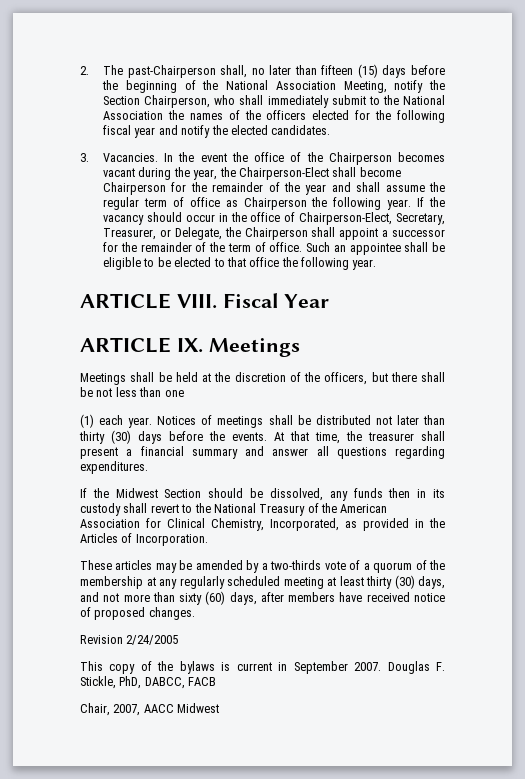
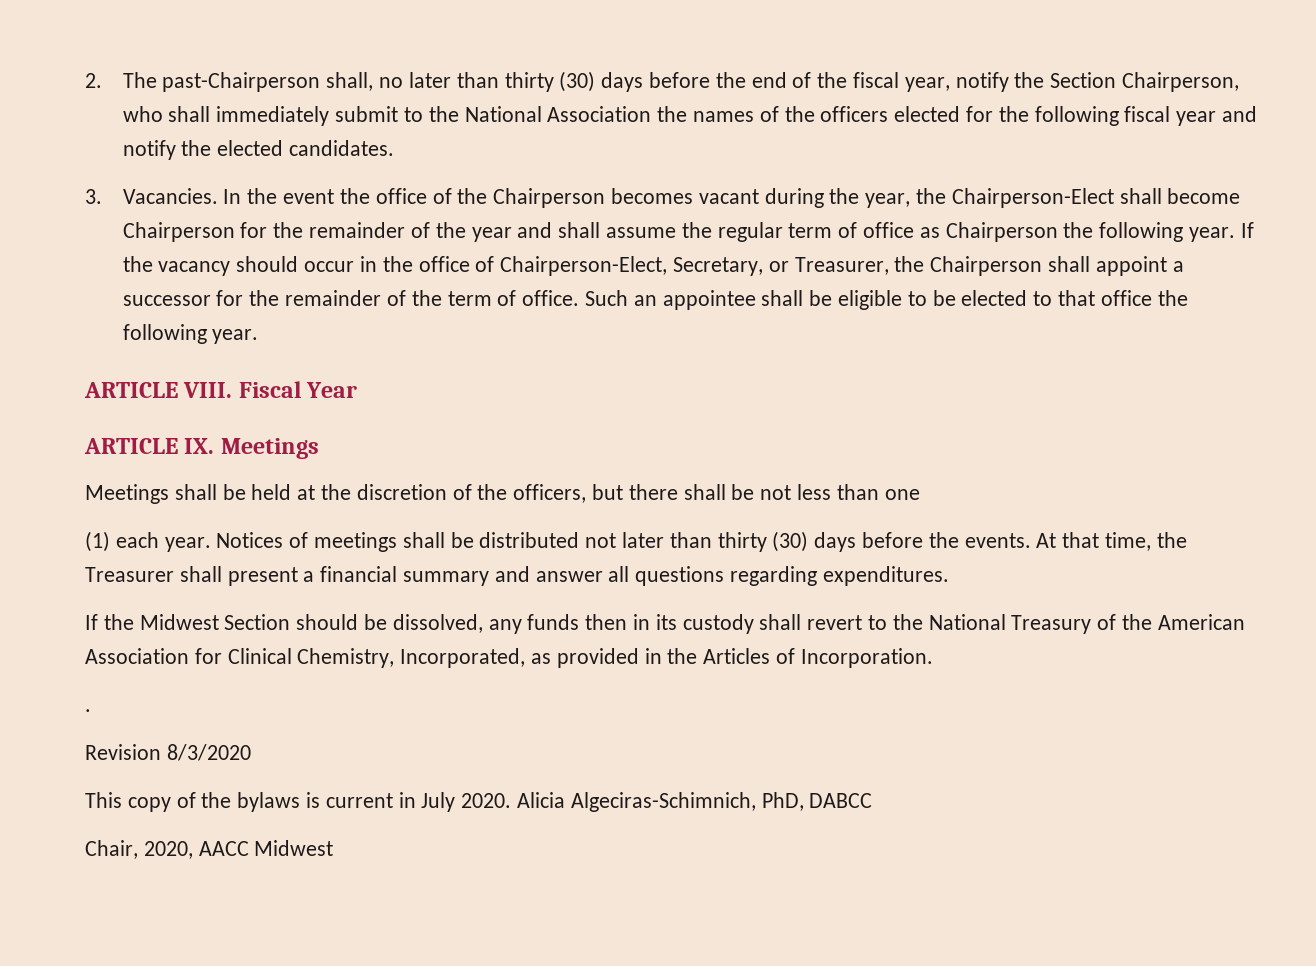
[321,64,446,78] [102,80,387,93] fifteen (15) days before the beginning of the National Association Meeting, -> [504,71,950,92] thirty (30) days before the end of the fiscal year,
[103,227,222,240] Treasurer, or Delegate, -> [768,257,889,275] or Treasurer,
[368,432,414,441] treasurer -> [85,567,174,582] Treasurer
[80,560,445,573] [80,575,445,589] [80,591,445,605] [80,607,195,620] These articles may be amended by a two-thirds vote of a quorum of the membership at any regularly scheduled meeting at least thirty (30) days, and not more than sixty (60) days, after members have received notice of proposed changes. -> [85,709,91,712] .
[126,635,179,645] 2/24/2005 -> [166,744,251,761] 8/3/2020
[293,661,445,674] [80,676,217,689] September 2007. Douglas F. Stickle, PhD, DABCC, FACB -> [421,792,873,812] July 2020. Alicia Algeciras-Schimnich, PhD, DABCC
[113,704,141,716] 2007, -> [143,841,193,859] 2020,

